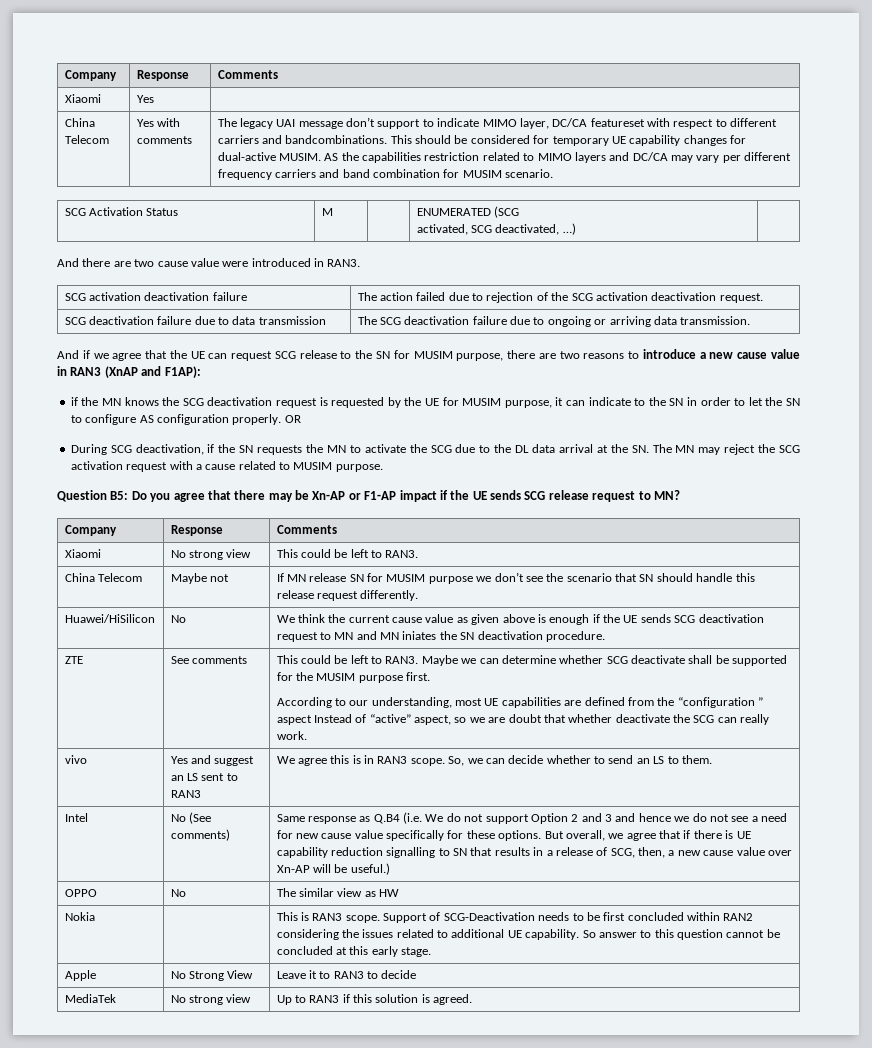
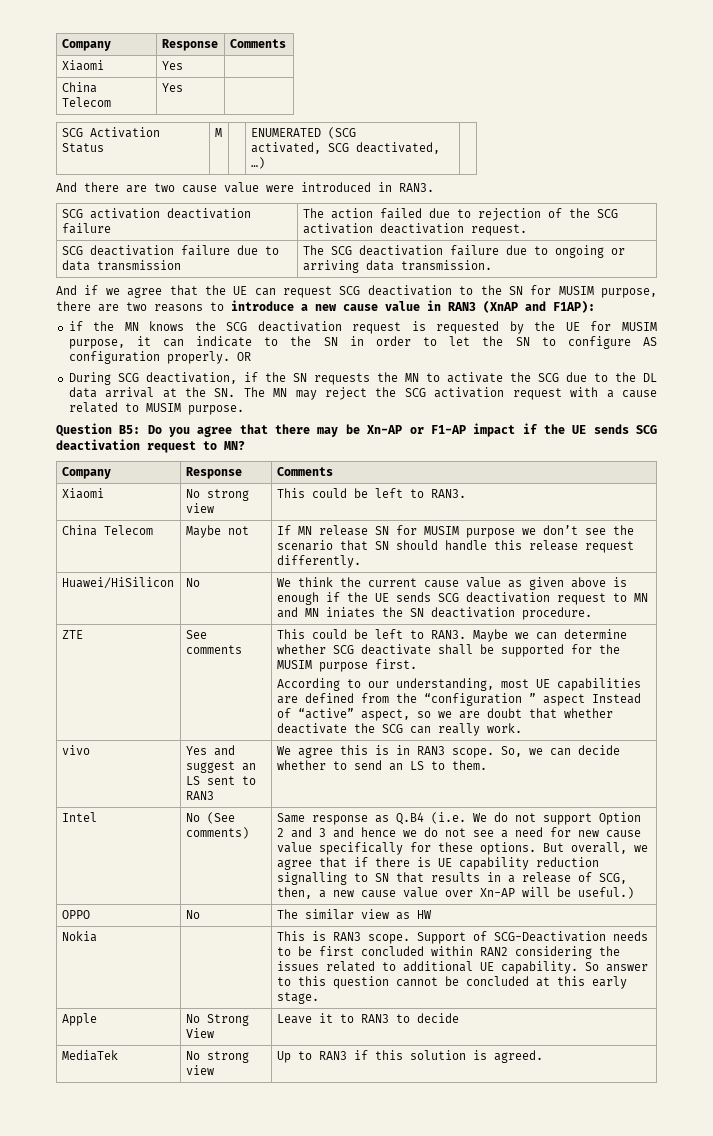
[156,118,180,127] [136,136,192,144] [217,117,778,129] [217,135,747,146] [217,152,792,163] [217,169,554,180] with comments | The legacy UAI message don’t support to indicate MIMO layer, DC/CA featureset with respect to different carriers and bandcombinations. This should be considered for temporary UE capability changes for dual-active MUSIM. AS the capabilities restriction related to MIMO layers and DC/CA may vary per different frequency carriers and band combination for MUSIM scenario. -> (183, 87) |
[299,350,337,359] release -> [367,285,452,296] deactivation
[548,490,589,500] release -> [56,439,140,450] deactivation

